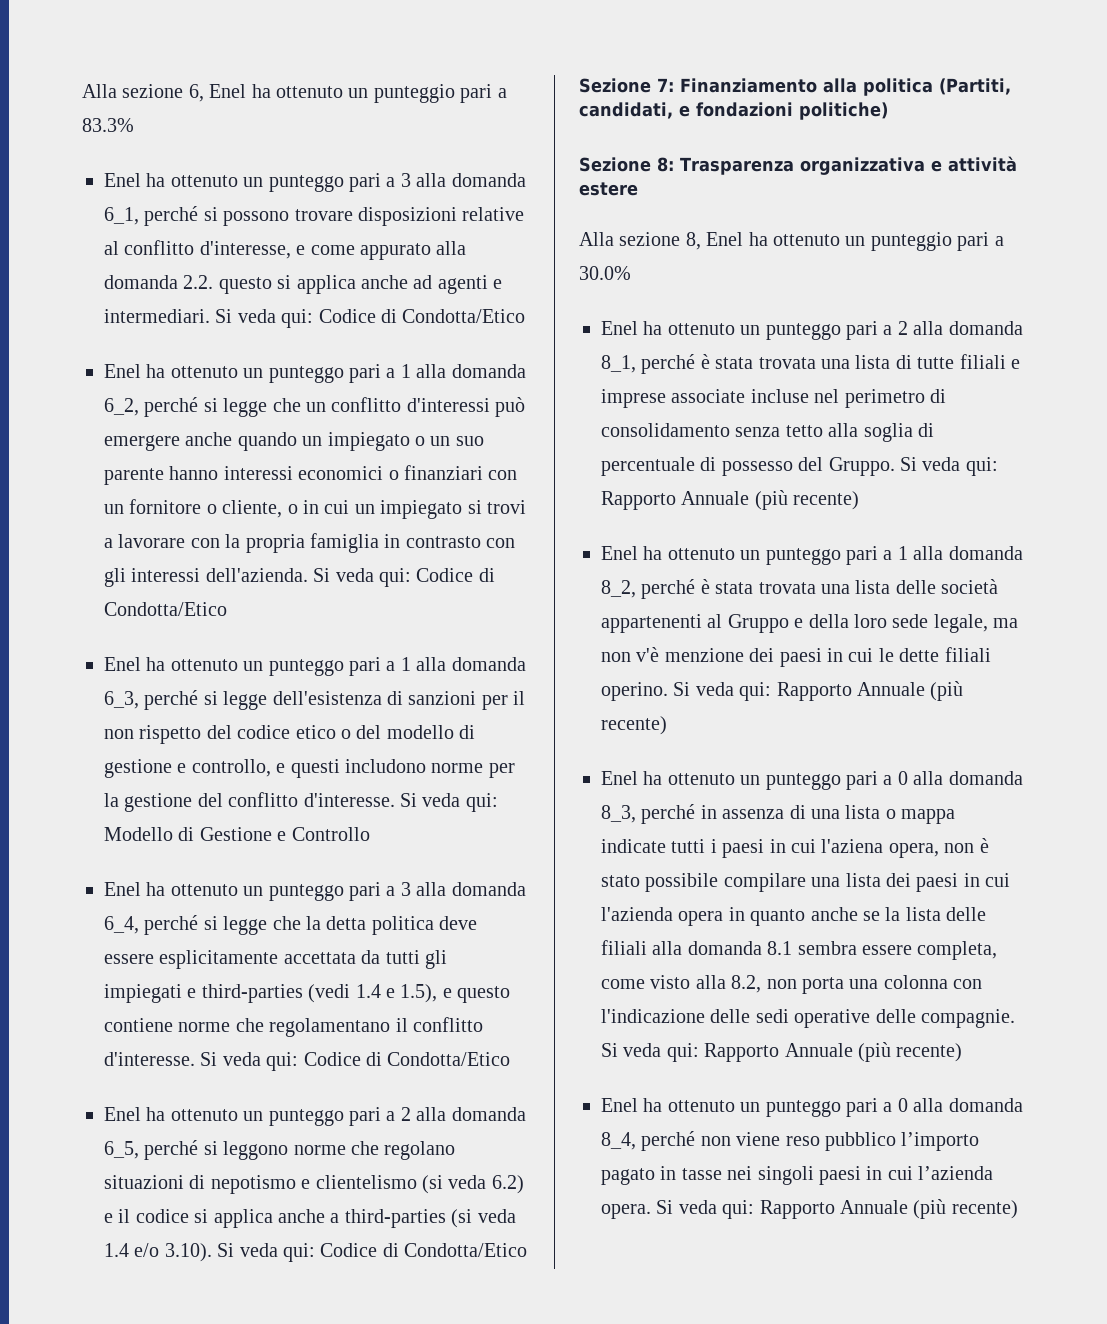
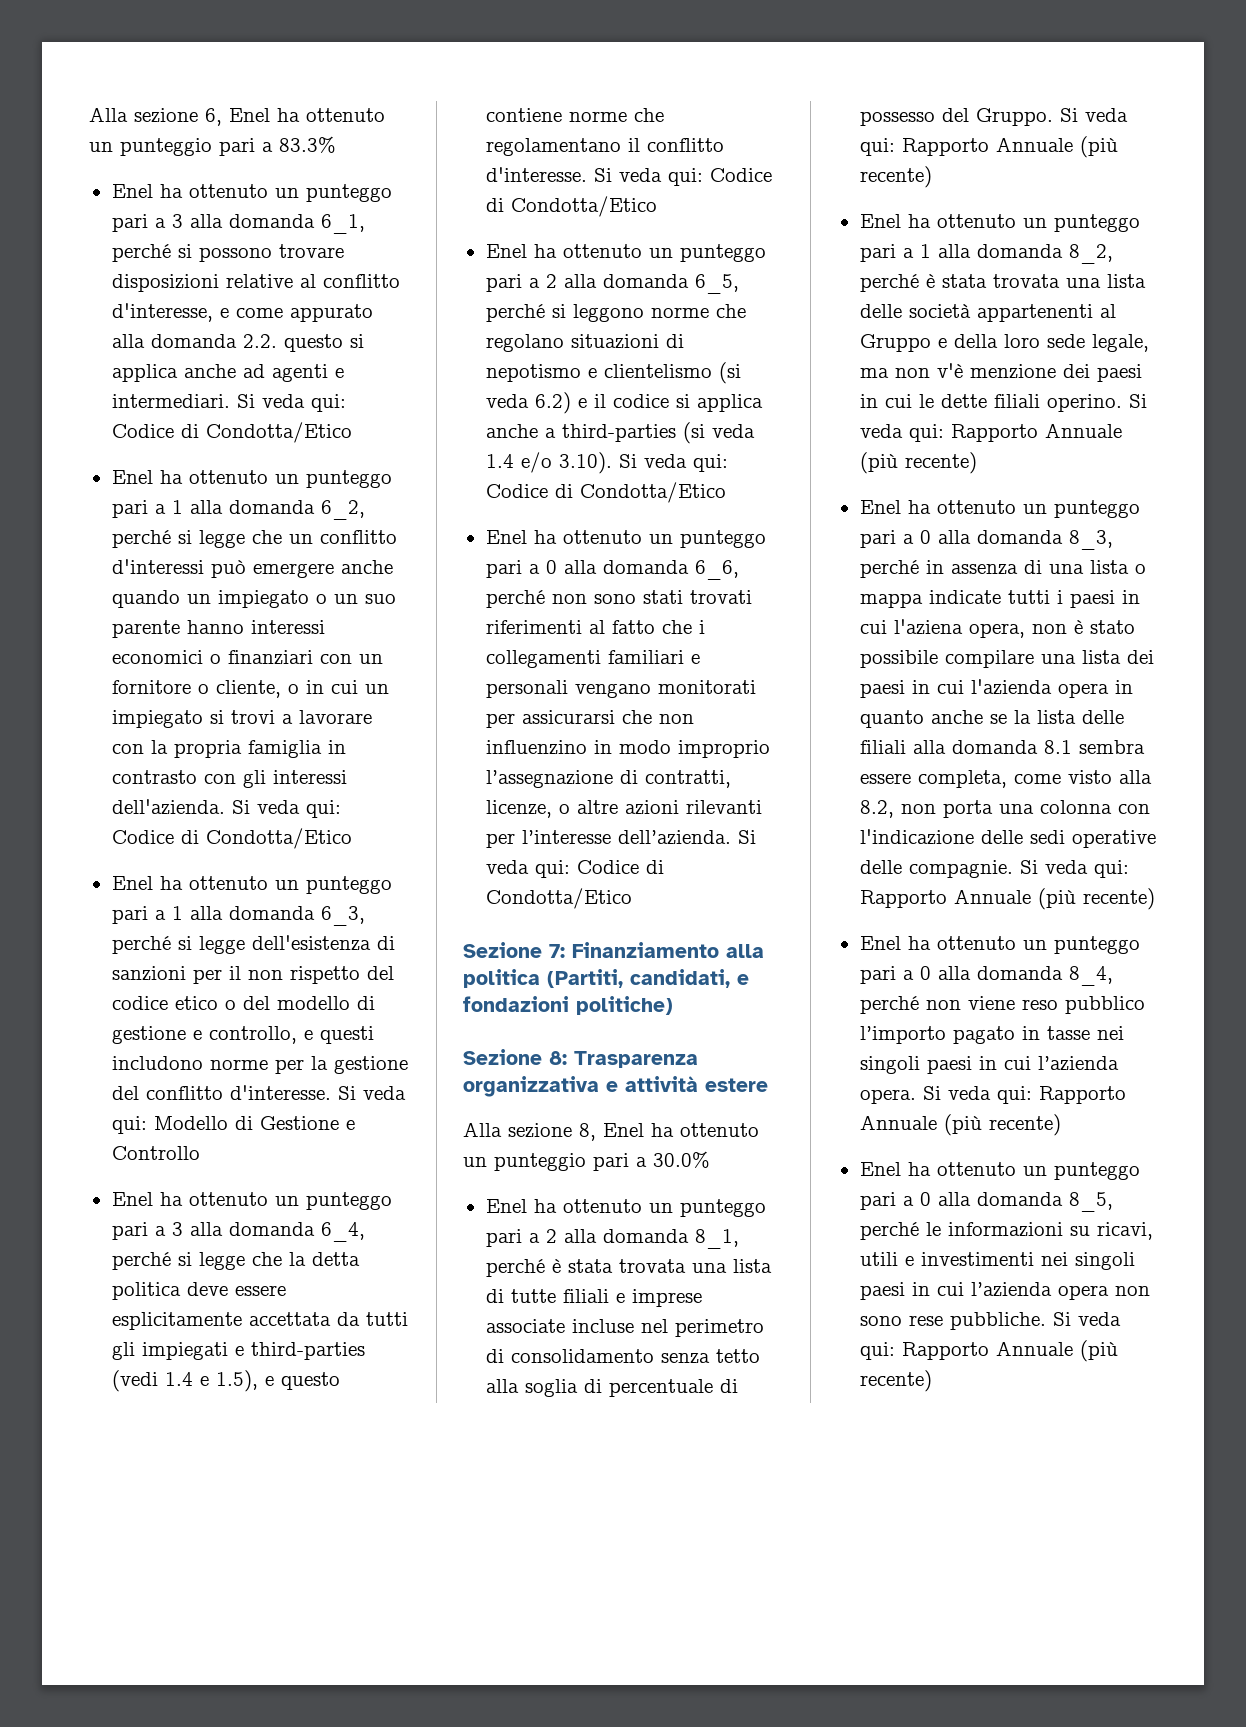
(528, 1250) none -> [485,530,766,548] [485,560,739,580] [485,590,752,608] [485,620,705,634] [485,650,700,668] [485,680,756,698] [485,710,694,728] [485,740,770,758] [485,770,731,788] [485,800,762,818] [485,830,756,848] [485,860,664,878] [485,888,632,909] // Enel ha ottenuto un punteggo pari a 0 alla domanda 6_6, perché non sono stati trovati riferimenti al fatto che i collegamenti familiari e personali vengano monitorati per assicurarsi che non influenzino in modo improprio l’assegnazione di contratti, licenze, o altre azioni rilevanti per l’interesse dell’azienda. Si veda qui: Codice di Condotta/Etico
(1018, 1209) none -> [859,1162,1140,1180] [859,1192,1113,1212] [859,1222,1153,1240] [859,1252,1135,1270] [859,1282,1150,1300] [859,1312,1121,1330] [859,1340,1118,1362] [859,1370,932,1392] // Enel ha ottenuto un punteggo pari a 0 alla domanda 8_5, perché le informazioni su ricavi, utili e investimenti nei singoli paesi in cui l’azienda opera non sono rese pubbliche. Si veda qui: Rapporto Annuale (più recente)

